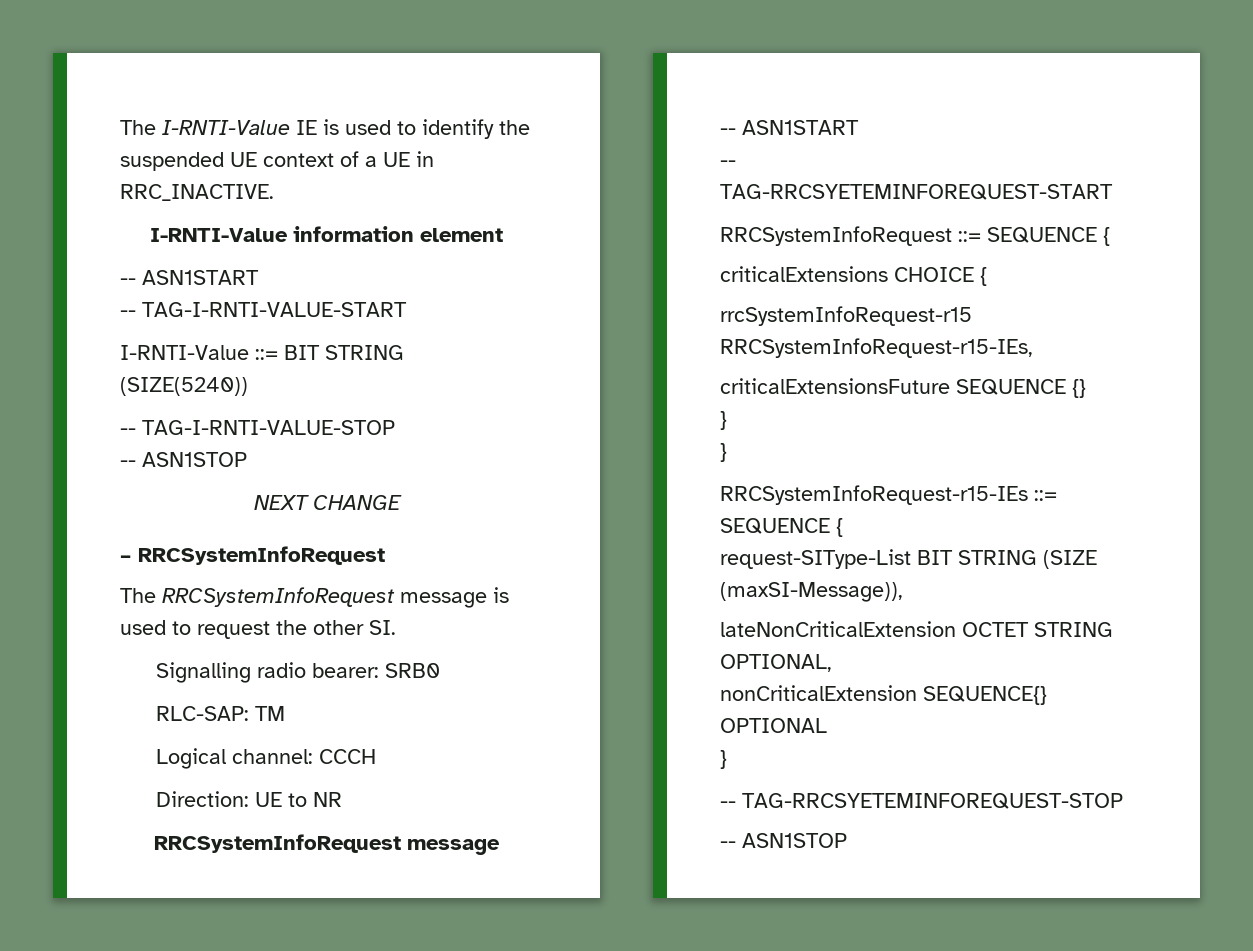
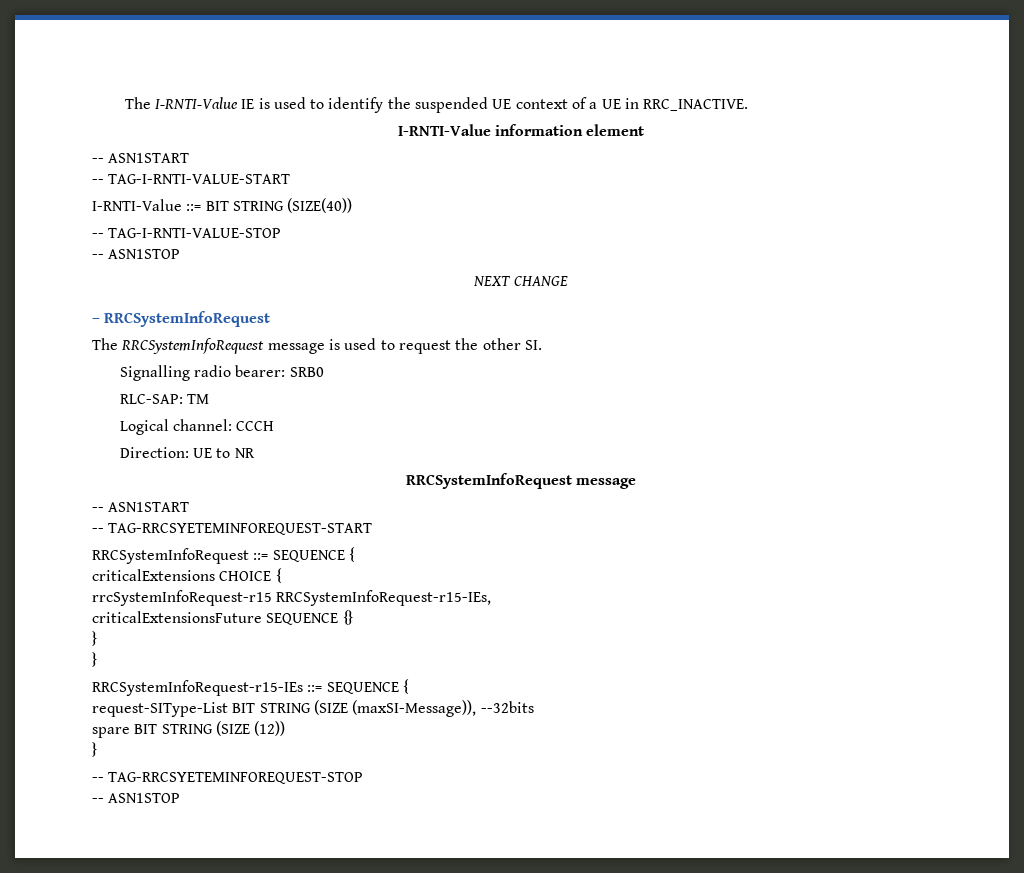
[120,377,248,396] (SIZE(5240)) -> [287,198,353,213] (SIZE(40))
[720,621,1113,637] [720,654,832,672] [720,685,1047,705] [720,718,827,733] // lateNonCriticalExtension OCTET STRING OPTIONAL, // nonCriticalExtension SEQUENCE{} OPTIONAL -> [480,701,534,713] [92,721,286,738] --32bits // spare BIT STRING (SIZE (12))

